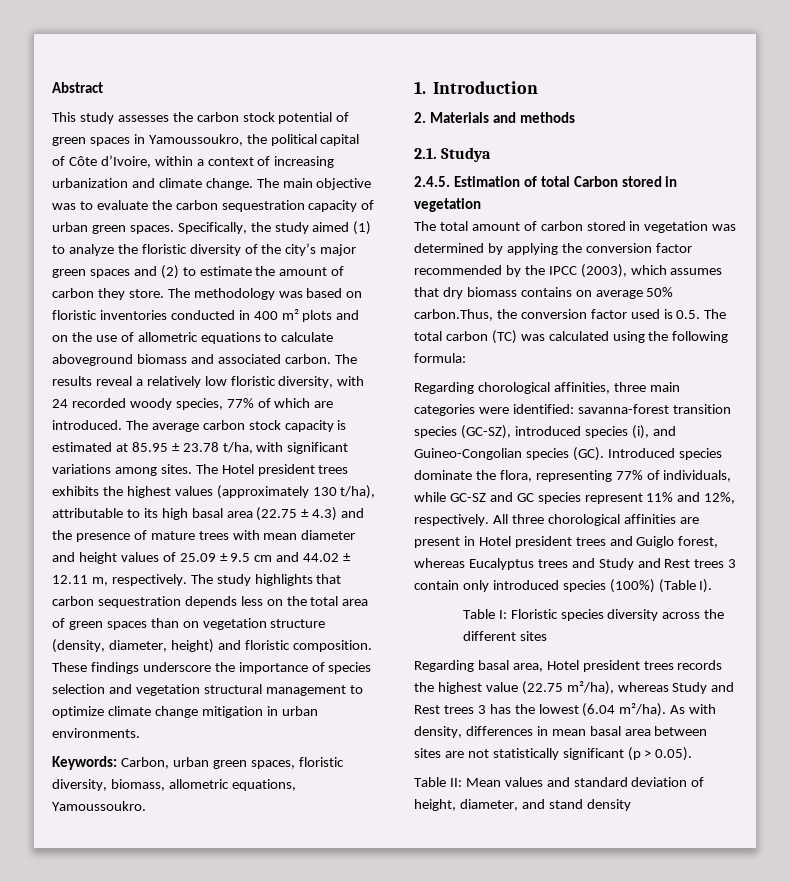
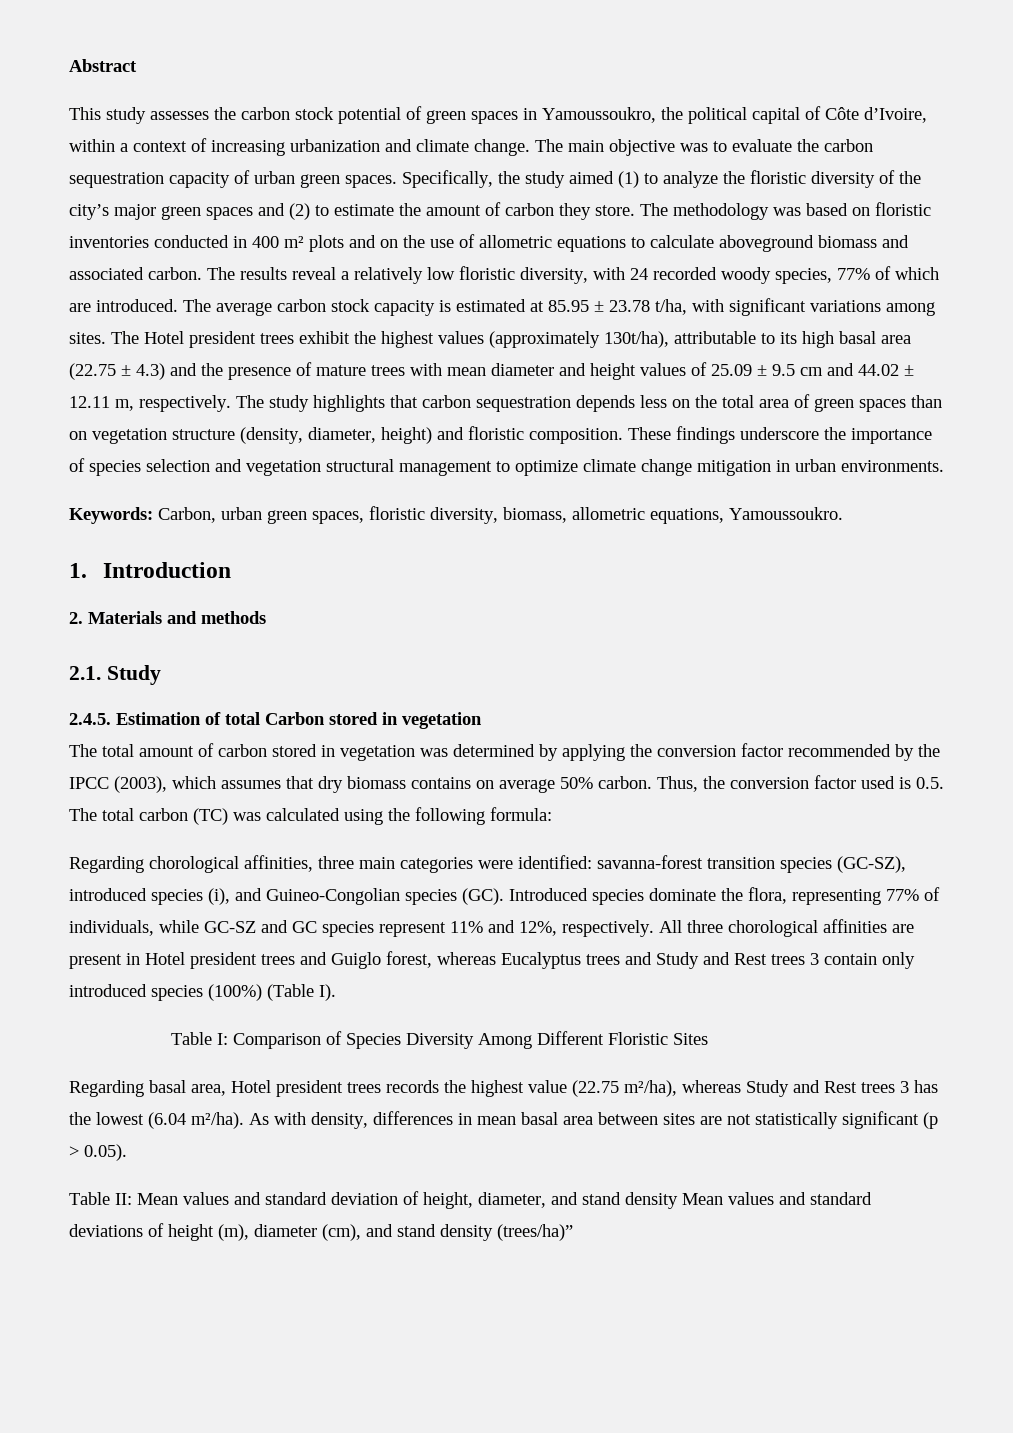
[52,486,99,496] exhibits -> [299,331,350,344] exhibit
[312,485,376,499] 130 t/ha), -> [604,331,669,348] 130t/ha),
[441,147,492,162] Studya -> [106,665,161,685] Study
[414,309,493,321] carbon.Thus, -> [598,776,698,792] carbon. Thus,
[510,609,725,621] [462,631,547,641] Floristic species diversity across the different sites -> [233,1031,709,1049] Comparison of Species Diversity Among Different Floristic Sites
(631, 805) none -> [682,1192,872,1205] [69,1223,573,1241] Mean values and standard deviations of height (m), diameter (cm), and stand density (trees/ha)”

